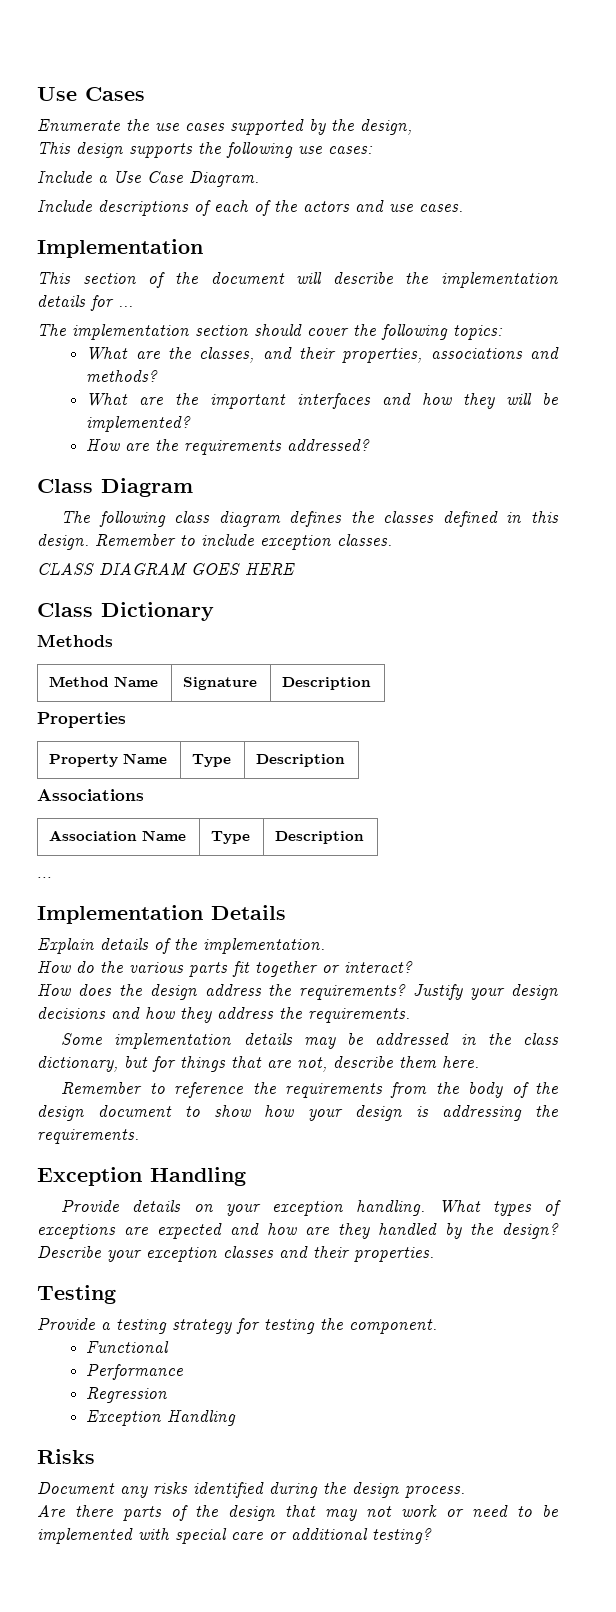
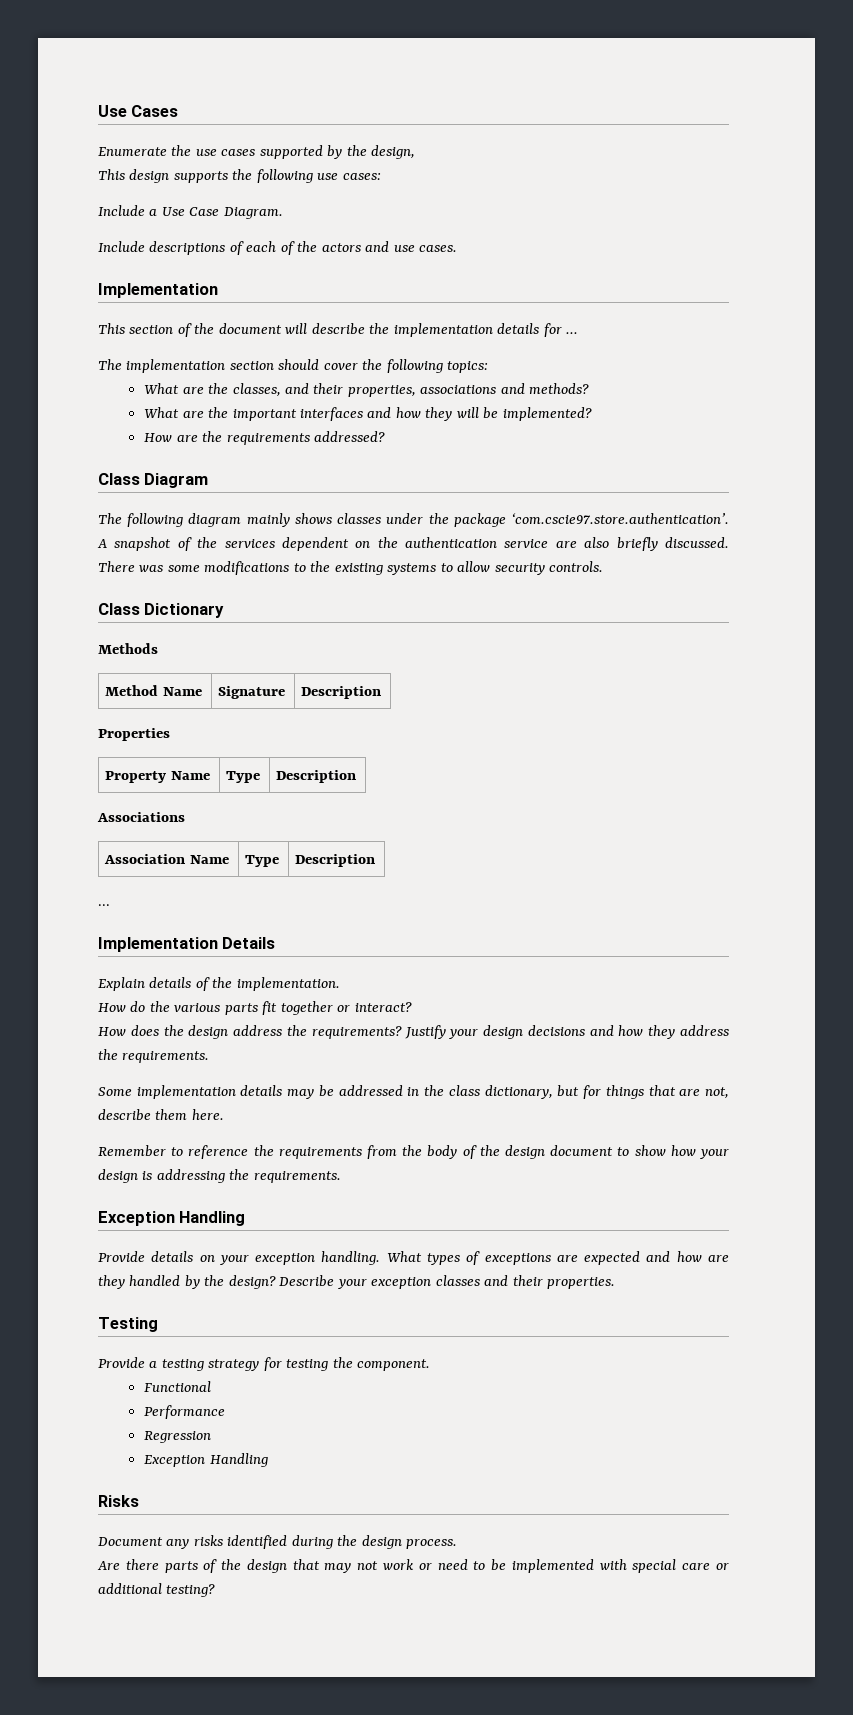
[174,511,559,527] [37,534,392,550] [37,563,295,576] class diagram defines the classes defined in this design. Remember to include exception classes. // CLASS DIAGRAM GOES HERE -> [188,513,729,527] [97,537,730,551] [98,561,604,575] diagram mainly shows classes under the package ‘com.cscie97.store.authentication’. A snapshot of the services dependent on the authentication service are also briefly discussed. There was some modifications to the existing systems to allow security controls.

